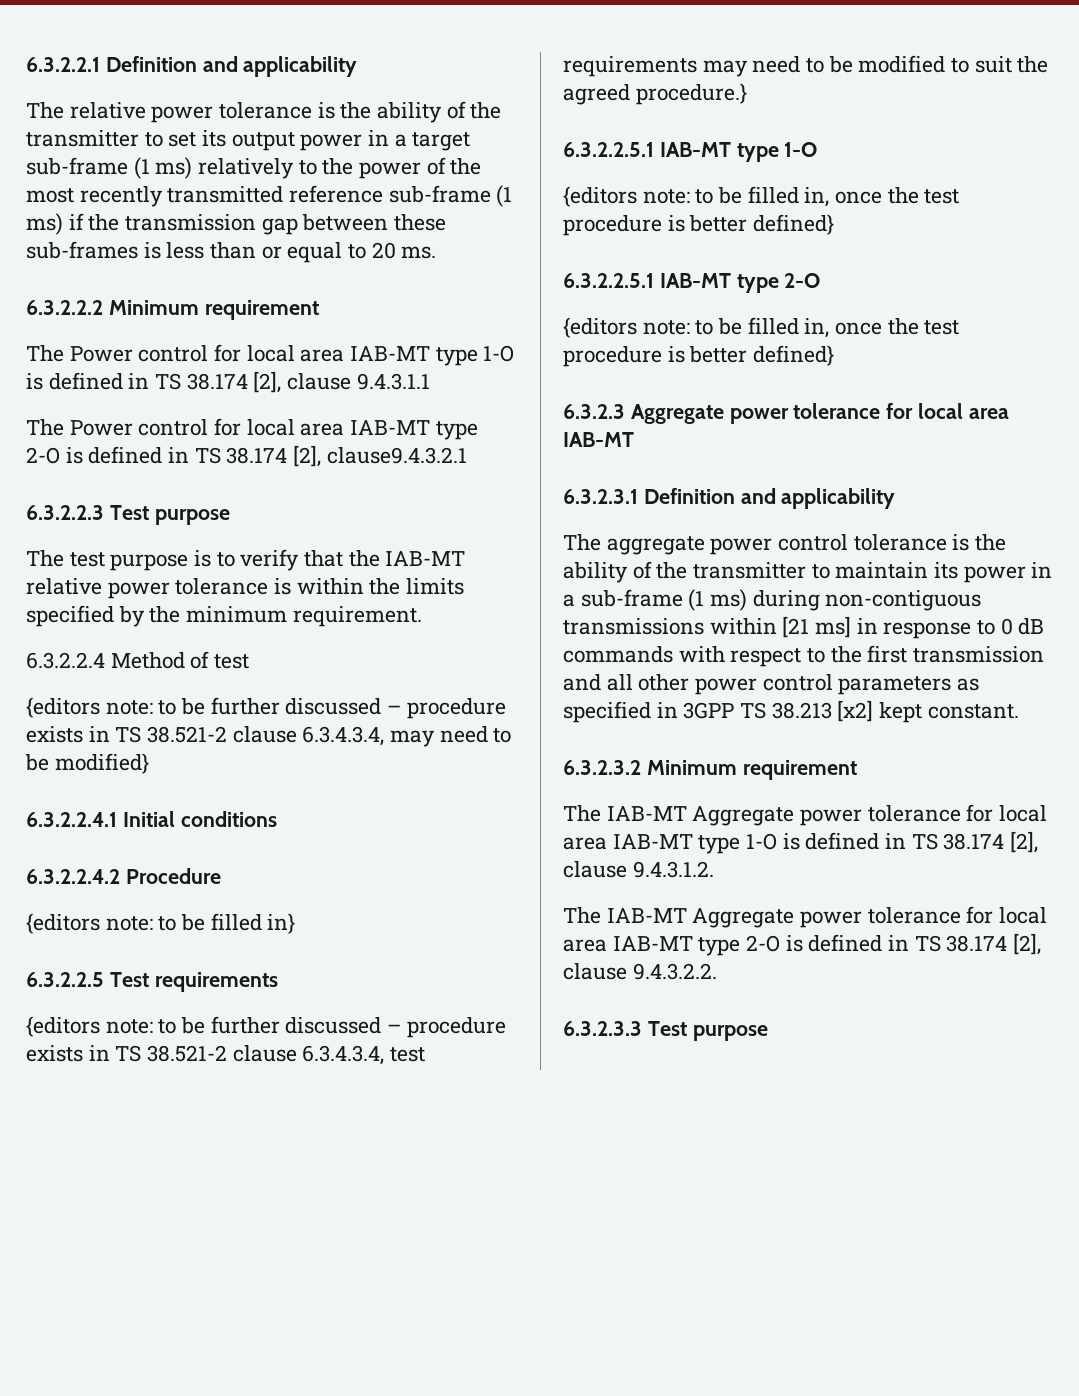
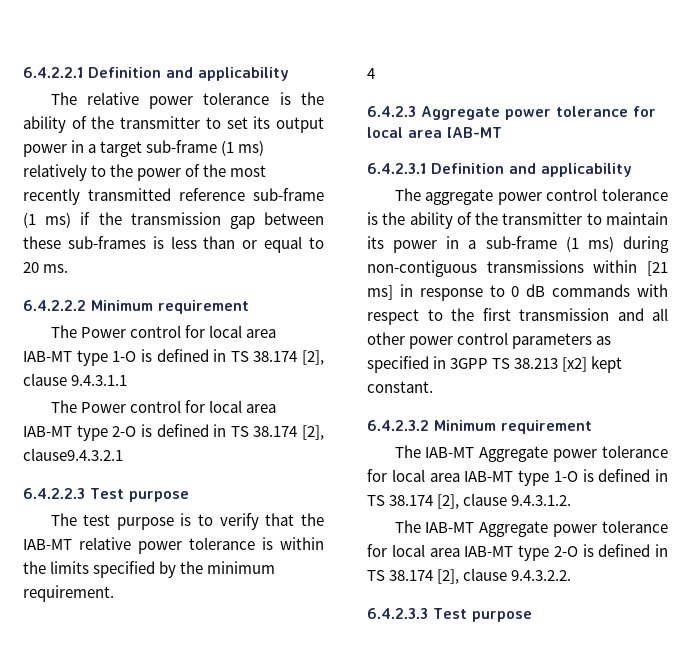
[26,57,100,72] 6.3.2.2.1 -> [23,67,83,78] 6.4.2.2.1
[26,300,103,315] 6.3.2.2.2 -> [23,300,86,311] 6.4.2.2.2
[26,505,104,520] 6.3.2.2.3 -> [23,488,85,499] 6.4.2.2.3
[26,651,250,669] [26,697,506,719] [26,726,512,747] [25,753,149,774] [26,811,277,827] [26,868,221,884] [26,913,296,934] [26,972,278,992] [26,1016,506,1038] [26,1045,426,1065] [563,55,1049,77] [563,83,747,105] [563,142,818,162] [563,186,960,207] [563,214,835,236] [563,273,821,293] [563,317,960,338] [563,345,835,367] [563,404,625,419] 6.3.2.2.4 Method of test // {editors note: to be further discussed – procedure exists in TS 38.521-2 clause 6.3.4.3.4, may need to be modified} // 6.3.2.2.4.1 Initial conditions // 6.3.2.2.4.2 Procedure // {editors note: to be filled in} // 6.3.2.2.5 Test requirements // {editors note: to be further discussed – procedure exists in TS 38.521-2 clause 6.3.4.3.4, test requirements may need to be modified to suit the agreed procedure.} // 6.3.2.2.5.1 IAB-MT type 1-O // {editors note: to be filled in, once the test procedure is better defined} // 6.3.2.2.5.1 IAB-MT type 2-O // {editors note: to be filled in, once the test procedure is better defined} // 6.3.2.3 -> [367,68,375,79] [367,106,416,117] 4 // 6.4.2.3
[563,489,638,504] 6.3.2.3.1 -> [367,163,426,174] 6.4.2.3.1
[563,760,641,775] 6.3.2.3.2 -> [367,420,429,431] 6.4.2.3.2
[563,1021,642,1036] 6.3.2.3.3 -> [367,608,428,619] 6.4.2.3.3

